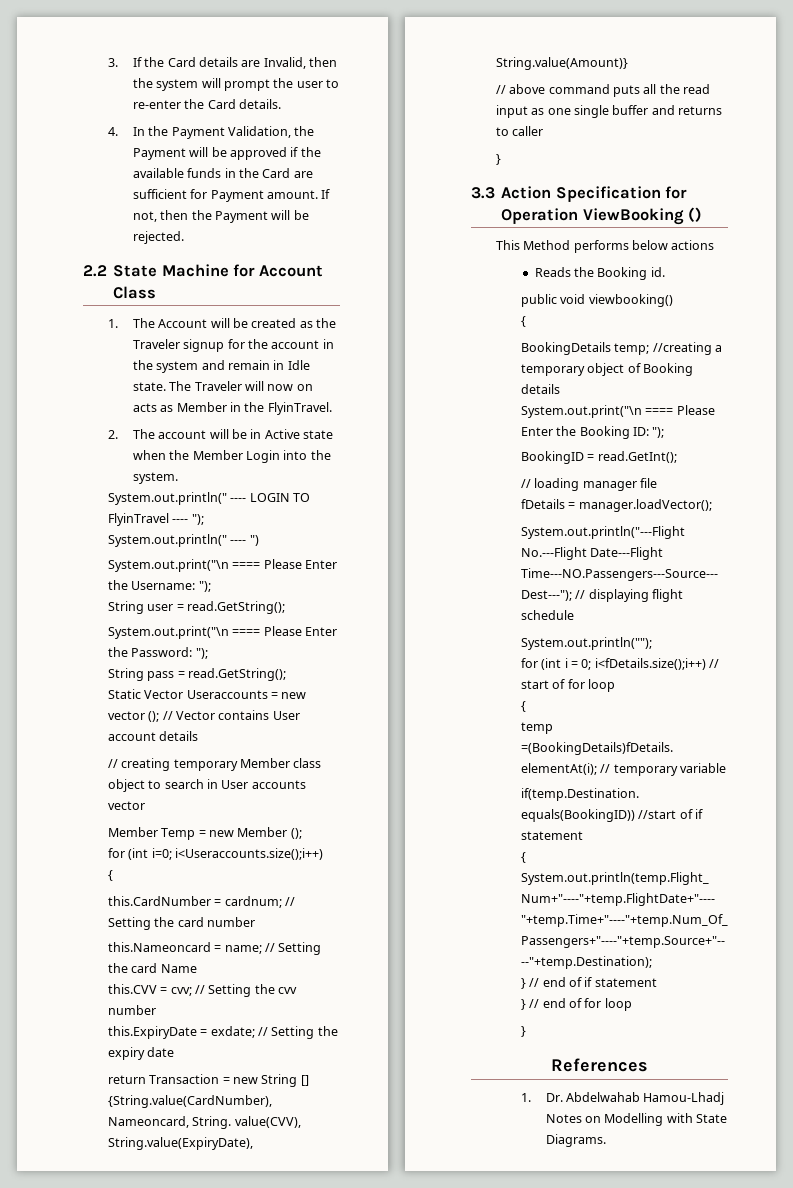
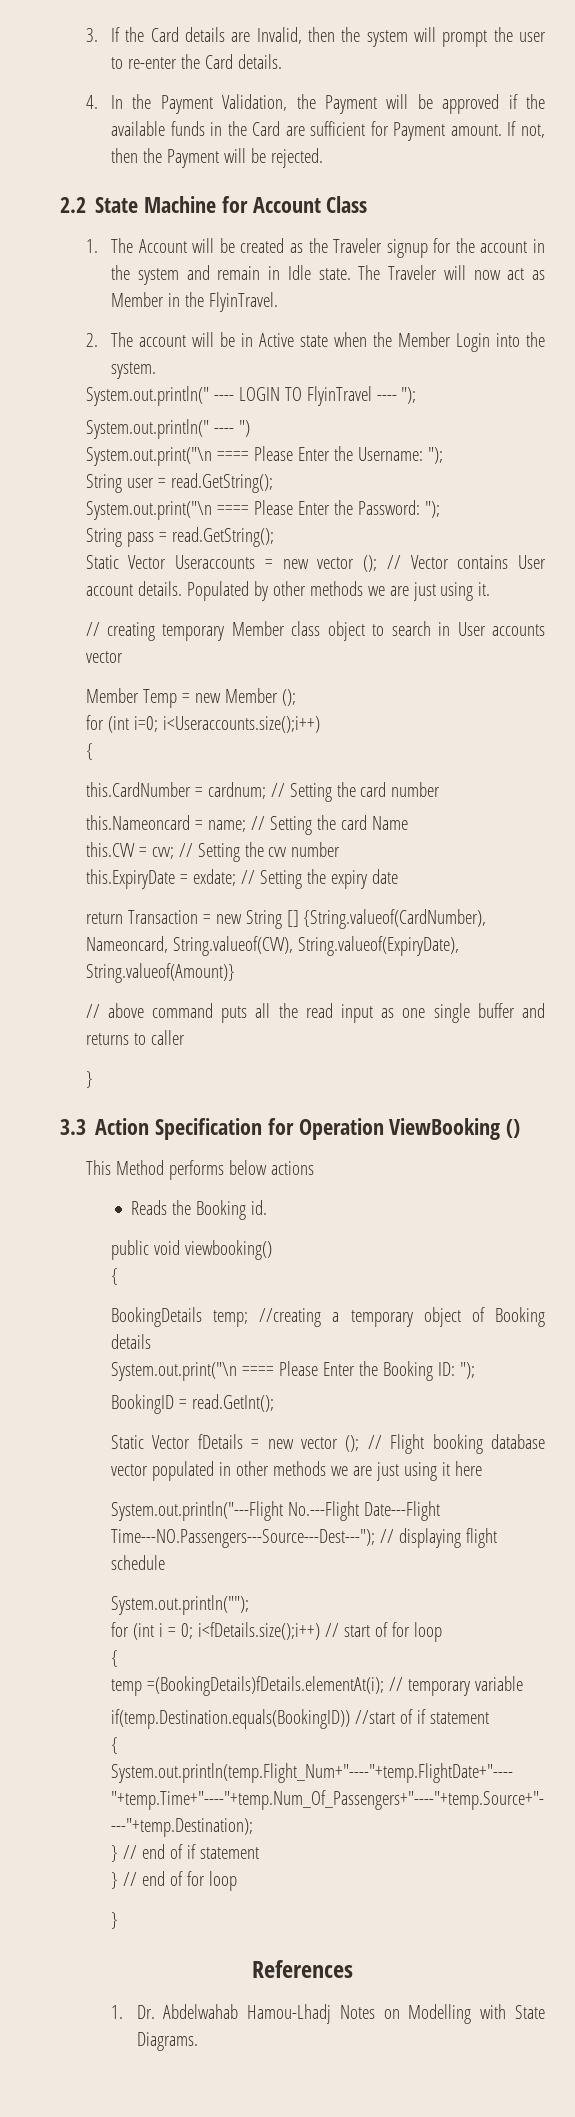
[296,384,313,391] [132,403,157,412] on acts -> [507,268,525,280] act
[159,731,199,741] details -> [137,581,491,601] details. Populated by other methods we are just using it.
[107,1095,272,1108] [107,1116,301,1129] [107,1137,253,1150] [495,57,628,70] {String.value(CardNumber), Nameoncard, String. value(CVV), String.value(ExpiryDate), String.value(Amount)} -> [303,909,487,929] [85,936,459,956] [85,963,235,983] {String.valueof(CardNumber), Nameoncard, String.valueof(CVV), String.valueof(ExpiryDate), String.valueof(Amount)}
[520,478,657,491] [520,499,712,512] // loading manager file // fDetails = manager.loadVector(); -> [111,1434,546,1454] [111,1461,483,1481] Static Vector fDetails = new vector (); // Flight booking database vector populated in other methods we are just using it here

